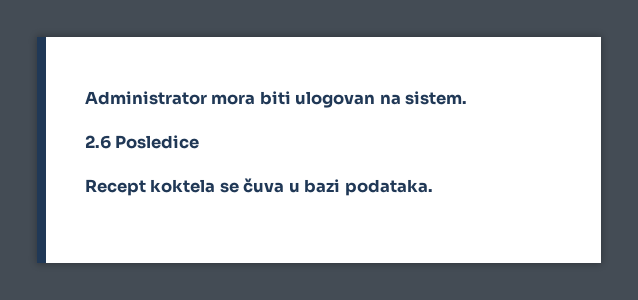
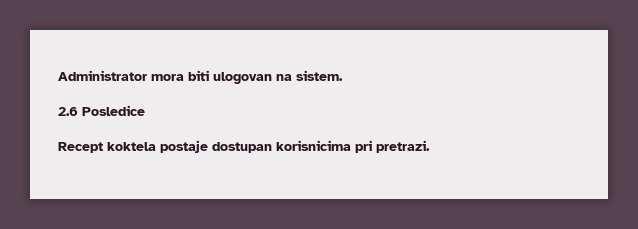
[219,178,433,196] se čuva u bazi podataka. -> [160,140,430,153] postaje dostupan korisnicima pri pretrazi.

